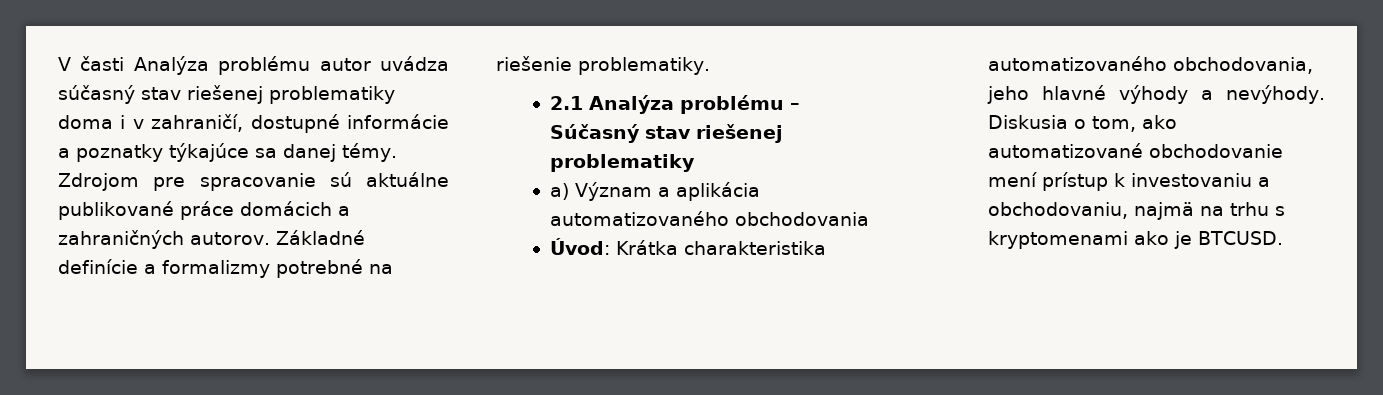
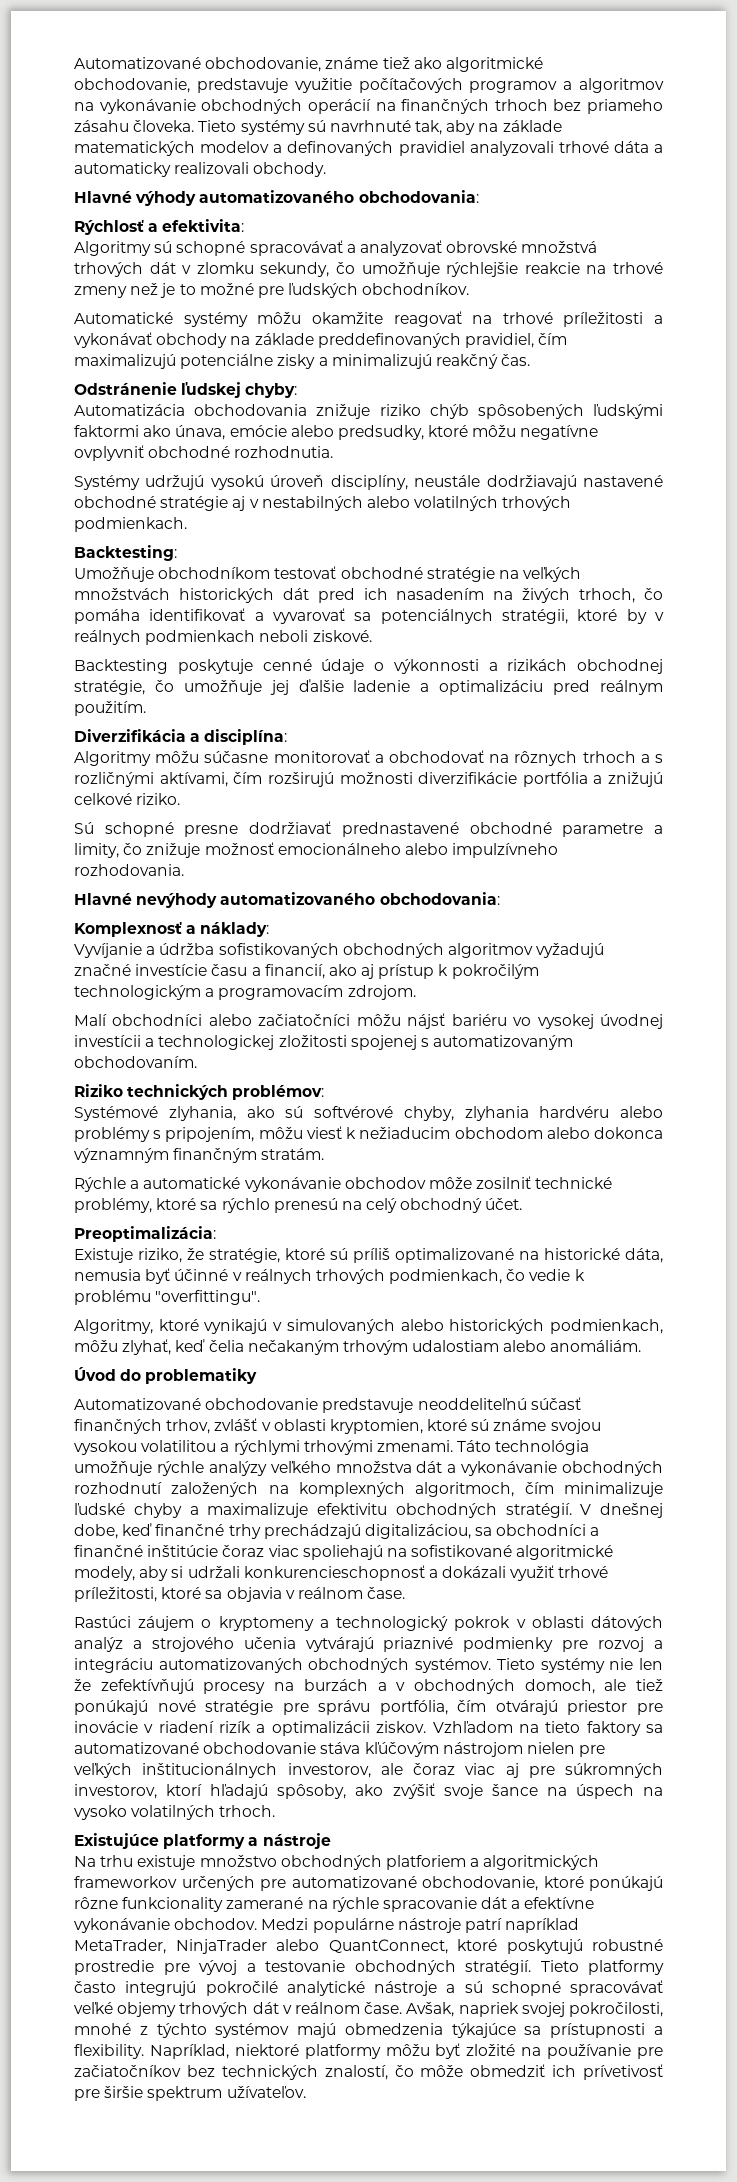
[58,56,449,75] [58,85,395,104] [58,114,449,133] [58,143,397,162] [58,172,449,191] [58,201,350,220] [58,230,365,249] [58,259,393,278] [496,56,710,75] [549,95,800,114] [549,124,783,143] [549,154,695,172] [549,182,760,201] [549,211,869,226] [549,238,826,255] [987,56,1313,74] [986,85,1326,104] [987,115,1177,132] [987,143,1283,158] [987,172,1270,191] [987,202,1285,220] [987,231,1283,249] V časti Analýza problému autor uvádza súčasný stav riešenej problematiky doma i v zahraničí, dostupné informácie a poznatky týkajúce sa danej témy. Zdrojom pre spracovanie sú aktuálne publikované práce domácich a zahraničných autorov. Základné definície a formalizmy potrebné na riešenie problematiky. // 2.1 Analýza problému – Súčasný stav riešenej problematiky // a) Význam a aplikácia automatizovaného obchodovania // Úvod: Krátka charakteristika automatizovaného obchodovania, jeho hlavné výhody a nevýhody. Diskusia o tom, ako automatizované obchodovanie mení prístup k investovaniu a obchodovaniu, najmä na trhu s kryptomenami ako je BTCUSD. -> [74,57,543,72] [74,78,664,93] [74,99,663,114] [74,120,562,135] [74,141,663,156] [74,162,327,177] [74,190,479,206] [74,219,245,235] [74,240,598,256] [74,262,664,277] [74,283,470,298] [74,311,663,327] [74,332,568,348] [74,354,531,369] [74,382,298,398] [74,404,663,419] [74,425,599,440] [74,445,334,461] [74,475,663,490] [74,496,572,511] [74,517,187,532] [74,545,177,561] [74,566,582,582] [74,588,664,603] [74,608,664,624] [74,630,372,645] [74,659,663,674] [74,679,664,695] [74,701,146,716] [74,729,288,745] [74,750,663,766] [74,772,663,787] [74,793,181,805] [74,821,663,837] [74,842,559,858] [74,864,184,876] [74,892,500,908] [74,922,270,937] [74,943,605,958] [74,964,539,979] [74,985,416,1000] [74,1013,664,1029] [74,1035,574,1050] [74,1056,197,1068] [74,1084,325,1100] [74,1106,663,1121] [74,1126,663,1142] [74,1148,325,1163] [74,1176,613,1192] [74,1198,523,1213] [74,1226,216,1242] [74,1248,663,1263] [74,1268,585,1284] [74,1290,261,1305] [74,1319,663,1334] [74,1339,642,1355] [74,1367,258,1384] [74,1397,581,1413] [74,1418,601,1434] [74,1440,590,1455] [74,1461,663,1476] [74,1482,663,1497] [74,1503,663,1518] [74,1523,600,1539] [74,1545,614,1560] [74,1565,609,1581] [74,1587,406,1602] [74,1616,663,1631] [74,1637,664,1652] [74,1658,663,1673] [74,1679,663,1694] [74,1700,663,1715] [74,1721,664,1736] [74,1742,606,1757] [74,1763,663,1778] [74,1783,664,1799] [74,1805,276,1820] [74,1833,331,1849] [74,1855,600,1870] [74,1876,663,1891] [74,1897,595,1912] [74,1918,580,1933] [74,1939,663,1954] [74,1960,664,1975] [74,1980,663,1996] [74,2002,663,2017] [74,2023,663,2038] [74,2043,664,2059] [74,2064,663,2080] [74,2086,306,2101] Automatizované obchodovanie, známe tiež ako algoritmické obchodovanie, predstavuje využitie počítačových programov a algoritmov na vykonávanie obchodných operácií na finančných trhoch bez priameho zásahu človeka. Tieto systémy sú navrhnuté tak, aby na základe matematických modelov a definovaných pravidiel analyzovali trhové dáta a automaticky realizovali obchody. // Hlavné výhody automatizovaného obchodovania: // Rýchlosť a efektivita: // Algoritmy sú schopné spracovávať a analyzovať obrovské množstvá trhových dát v zlomku sekundy, čo umožňuje rýchlejšie reakcie na trhové zmeny než je to možné pre ľudských obchodníkov. // Automatické systémy môžu okamžite reagovať na trhové príležitosti a vykonávať obchody na základe preddefinovaných pravidiel, čím maximalizujú potenciálne zisky a minimalizujú reakčný čas. // Odstránenie ľudskej chyby: // Automatizácia obchodovania znižuje riziko chýb spôsobených ľudskými faktormi ako únava, emócie alebo predsudky, ktoré môžu negatívne ovplyvniť obchodné rozhodnutia. // Systémy udržujú vysokú úroveň disciplíny, neustále dodržiavajú nastavené obchodné stratégie aj v nestabilných alebo volatilných trhových podmienkach. // Backtesting: // Umožňuje obchodníkom testovať obchodné stratégie na veľkých množstvách historických dát pred ich nasadením na živých trhoch, čo pomáha identifikovať a vyvarovať sa potenciálnych stratégii, ktoré by v reálnych podmienkach neboli ziskové. // Backtesting poskytuje cenné údaje o výkonnosti a rizikách obchodnej stratégie, čo umožňuje jej ďalšie ladenie a optimalizáciu pred reálnym použitím. // Diverzifikácia a disciplína: // Algoritmy môžu súčasne monitorovať a obchodovať na rôznych trhoch a s rozličnými aktívami, čím rozširujú možnosti diverzifikácie portfólia a znižujú celkové riziko. // Sú schopné presne dodržiavať prednastavené obchodné parametre a limity, čo znižuje možnosť emocionálneho alebo impulzívneho rozhodovania. // Hlavné nevýhody automatizovaného obchodovania: // Komplexnosť a náklady: // Vyvíjanie a údržba sofistikovaných obchodných algoritmov vyžadujú značné investície času a financií, ako aj prístup k pokročilým technologickým a programovacím zdrojom. // Malí obchodníci alebo začiatočníci môžu nájsť bariéru vo vysokej úvodnej investícii a technologickej zložitosti spojenej s automatizovaným obchodovaním. // Riziko technických problémov: // Systémové zlyhania, ako sú softvérové chyby, zlyhania hardvéru alebo problémy s pripojením, môžu viesť k nežiaducim obchodom alebo dokonca významným finančným stratám. // Rýchle a automatické vykonávanie obchodov môže zosilniť technické problémy, ktoré sa rýchlo prenesú na celý obchodný účet. // Preoptimalizácia: // Existuje riziko, že stratégie, ktoré sú príliš optimalizované na historické dáta, nemusia byť účinné v reálnych trhových podmienkach, čo vedie k problému "overfittingu". // Algoritmy, ktoré vynikajú v simulovaných alebo historických podmienkach, môžu zlyhať, keď čelia nečakaným trhovým udalostiam alebo anomáliám. // Úvod do problematiky // Automatizované obchodovanie predstavuje neoddeliteľnú súčasť finančných trhov, zvlášť v oblasti kryptomien, ktoré sú známe svojou vysokou volatilitou a rýchlymi trhovými zmenami. Táto technológia umožňuje rýchle analýzy veľkého množstva dát a vykonávanie obchodných rozhodnutí založených na komplexných algoritmoch, čím minimalizuje ľudské chyby a maximalizuje efektivitu obchodných stratégií. V dnešnej dobe, keď finančné trhy prechádzajú digitalizáciou, sa obchodníci a finančné inštitúcie čoraz viac spoliehajú na sofistikované algoritmické modely, aby si udržali konkurencieschopnosť a dokázali využiť trhové príležitosti, ktoré sa objavia v reálnom čase. // Rastúci záujem o kryptomeny a technologický pokrok v oblasti dátových analýz a strojového učenia vytvárajú priaznivé podmienky pre rozvoj a integráciu automatizovaných obchodných systémov. Tieto systémy nie len že zefektívňujú procesy na burzách a v obchodných domoch, ale tiež ponúkajú nové stratégie pre správu portfólia, čím otvárajú priestor pre inovácie v riadení rizík a optimalizácii ziskov. Vzhľadom na tieto faktory sa automatizované obchodovanie stáva kľúčovým nástrojom nielen pre veľkých inštitucionálnych investorov, ale čoraz viac aj pre súkromných investorov, ktorí hľadajú spôsoby, ako zvýšiť svoje šance na úspech na vysoko volatilných trhoch. // Existujúce platformy a nástroje // Na trhu existuje množstvo obchodných platforiem a algoritmických frameworkov určených pre automatizované obchodovanie, ktoré ponúkajú rôzne funkcionality zamerané na rýchle spracovanie dát a efektívne vykonávanie obchodov. Medzi populárne nástroje patrí napríklad MetaTrader, NinjaTrader alebo QuantConnect, ktoré poskytujú robustné prostredie pre vývoj a testovanie obchodných stratégií. Tieto platformy často integrujú pokročilé analytické nástroje a sú schopné spracovávať veľké objemy trhových dát v reálnom čase. Avšak, napriek svojej pokročilosti, mnohé z týchto systémov majú obmedzenia týkajúce sa prístupnosti a flexibility. Napríklad, niektoré platformy môžu byť zložité na používanie pre začiatočníkov bez technických znalostí, čo môže obmedziť ich prívetivosť pre širšie spektrum užívateľov.

